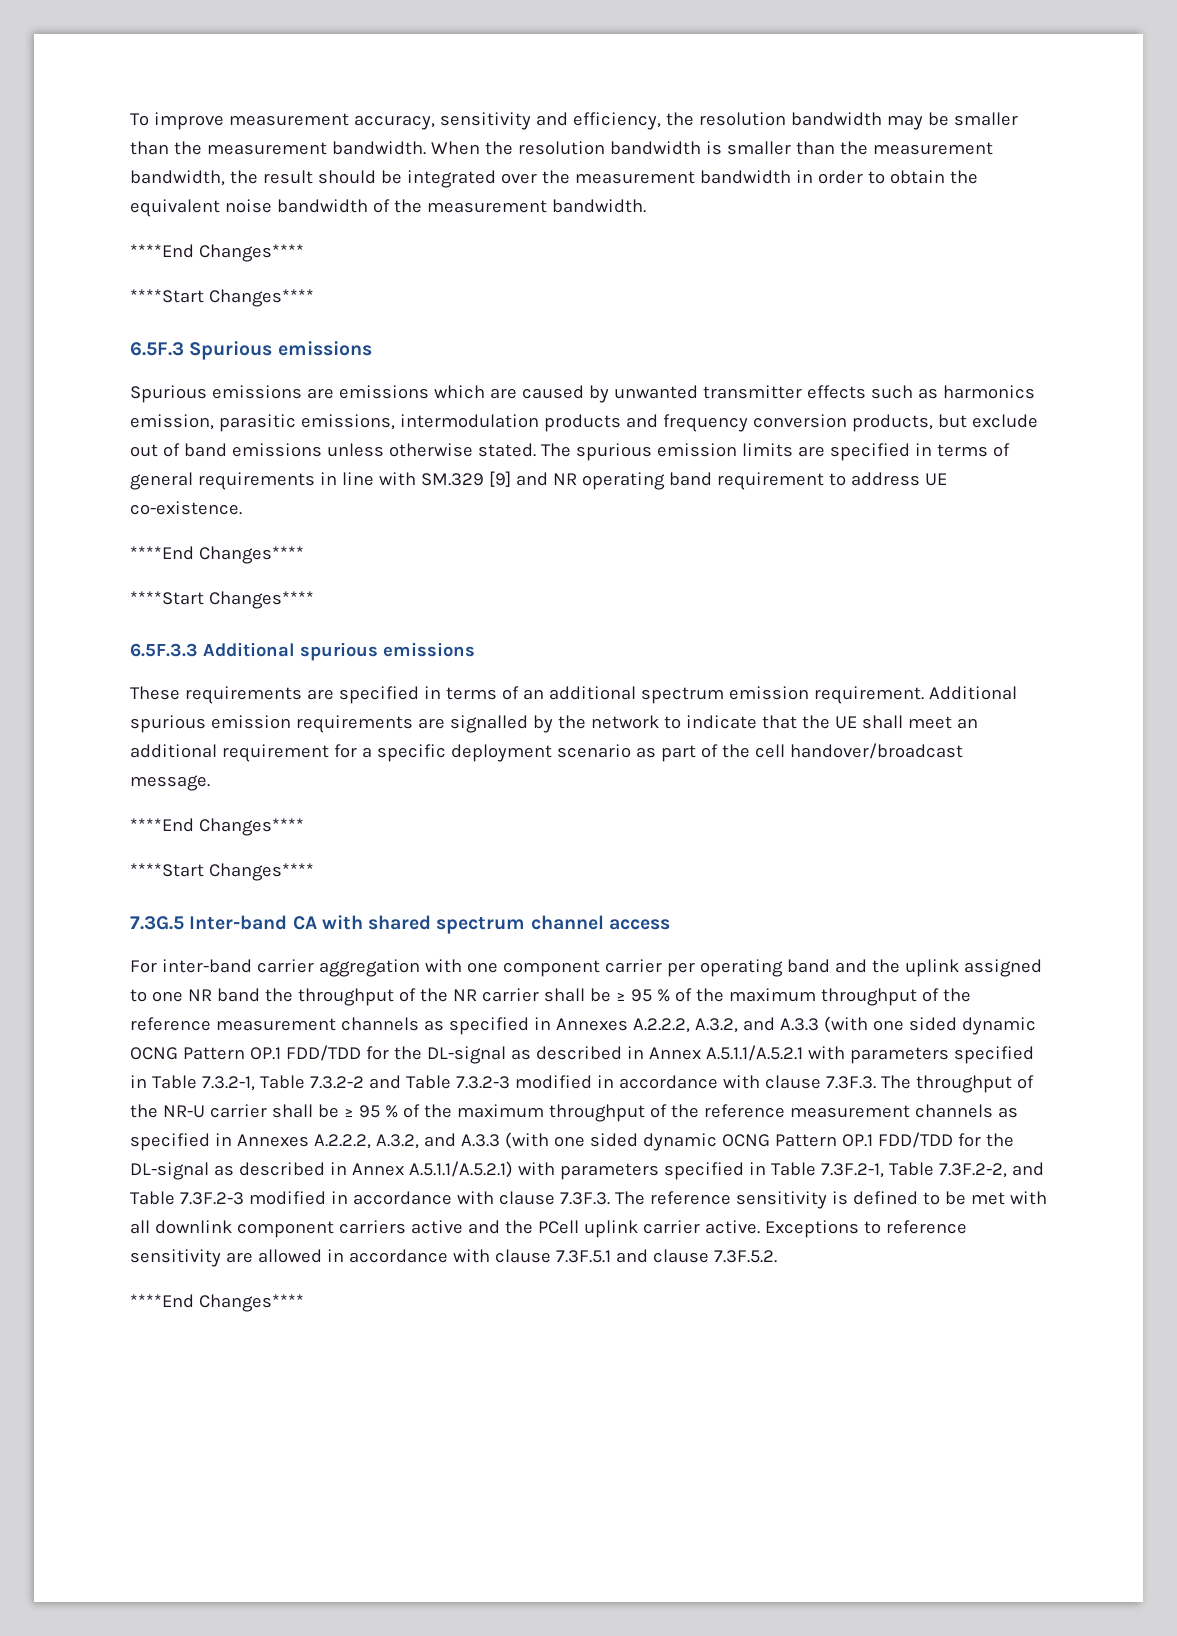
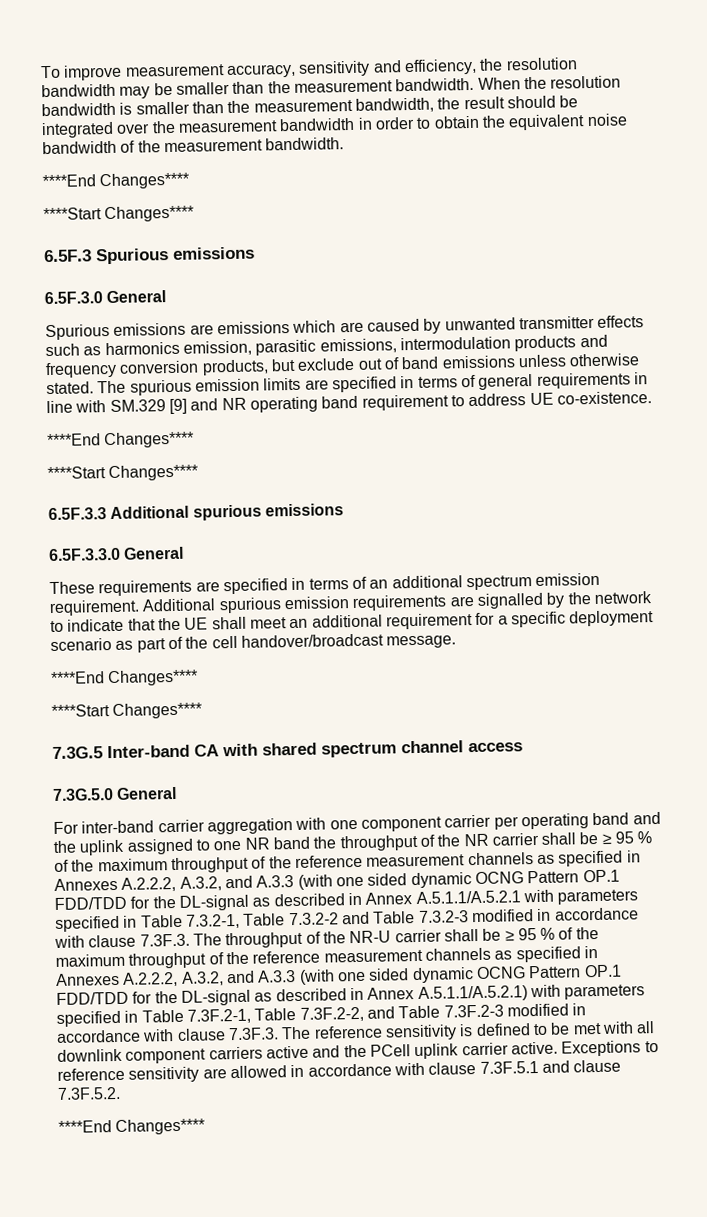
(372, 348) none -> [44,290,167,305] // 6.5F.3.0 General
(475, 649) none -> [48,546,185,562] // 6.5F.3.3.0 General
(670, 924) none -> [52,786,178,802] // 7.3G.5.0 General

